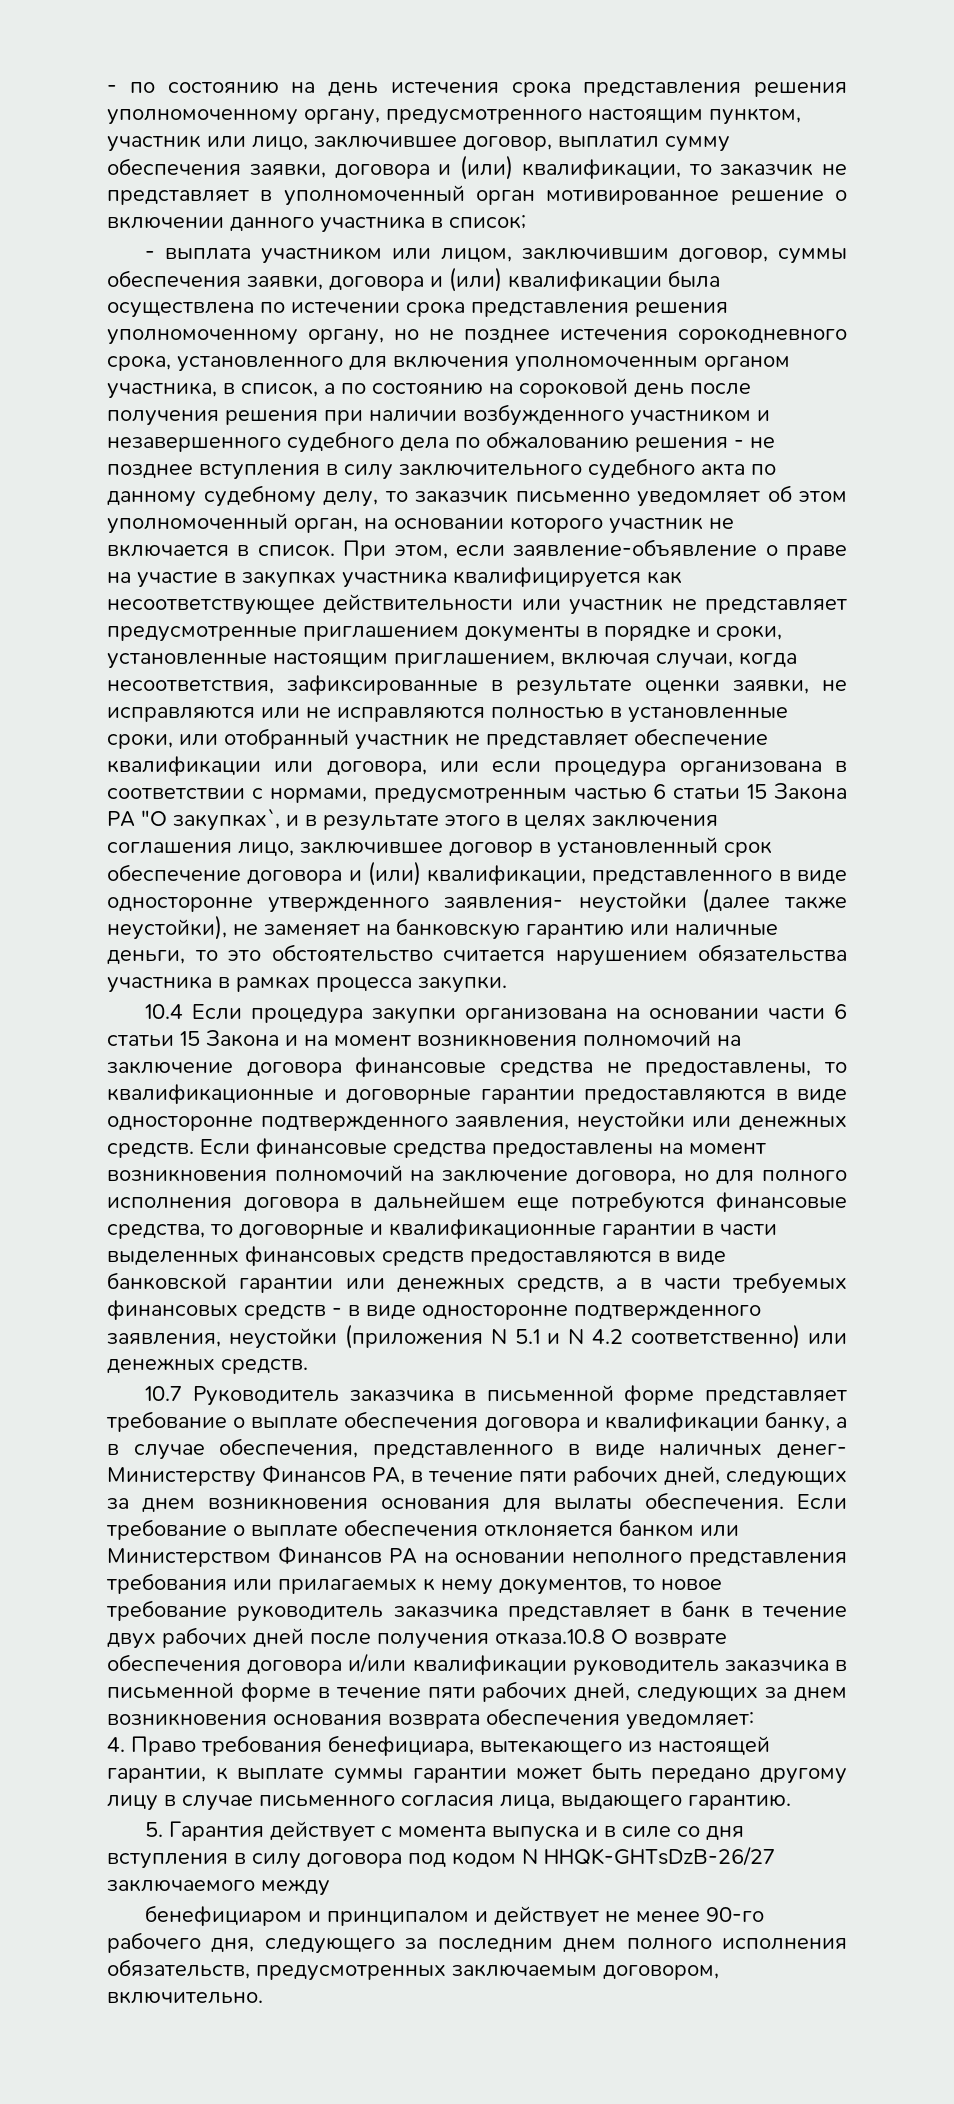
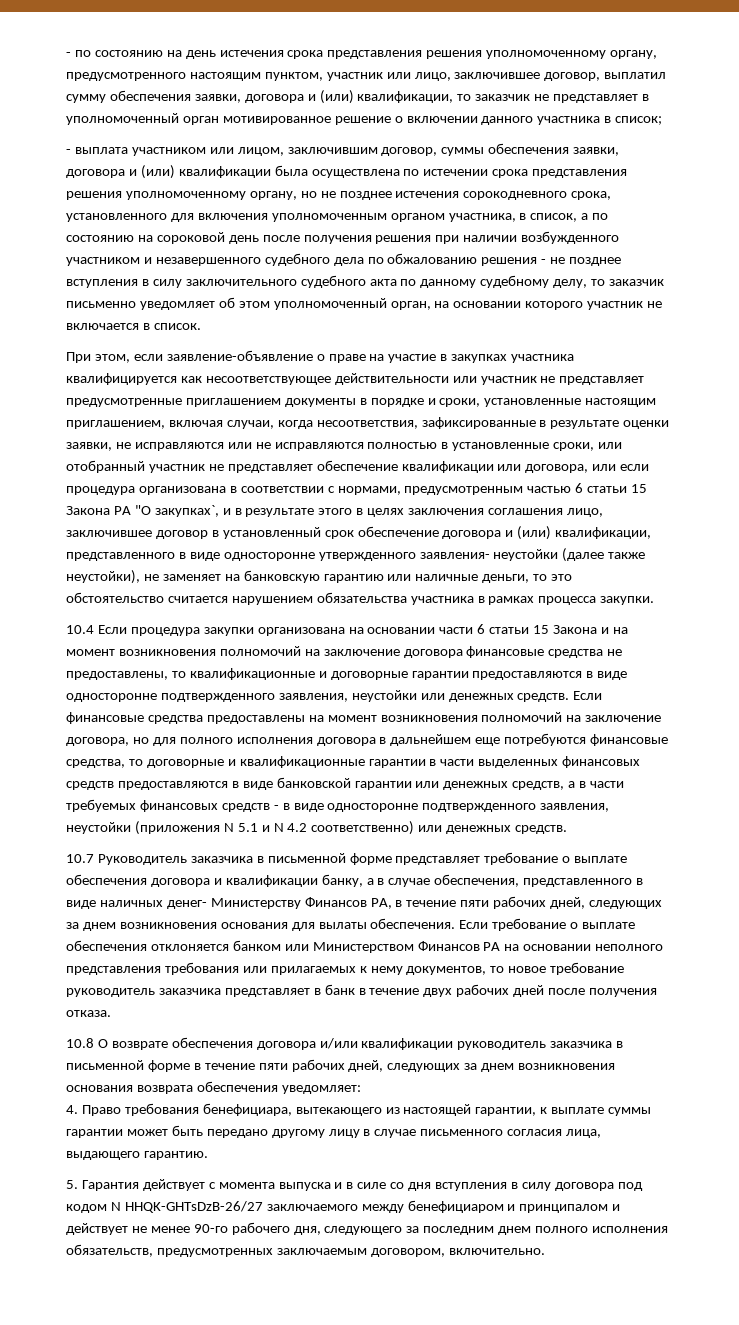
(335, 550) none -> (201, 326) //
[495,1629,605,1645] отказа.10.8 -> [66,1010,111,1017] [66,1038,94,1048] отказа. // 10.8
(330, 1887) // -> (404, 1208) none

